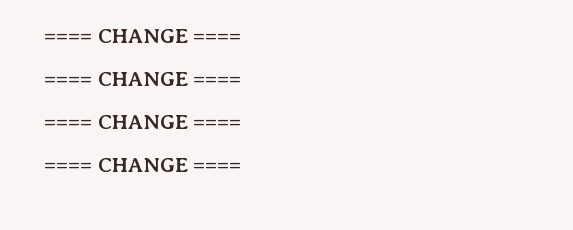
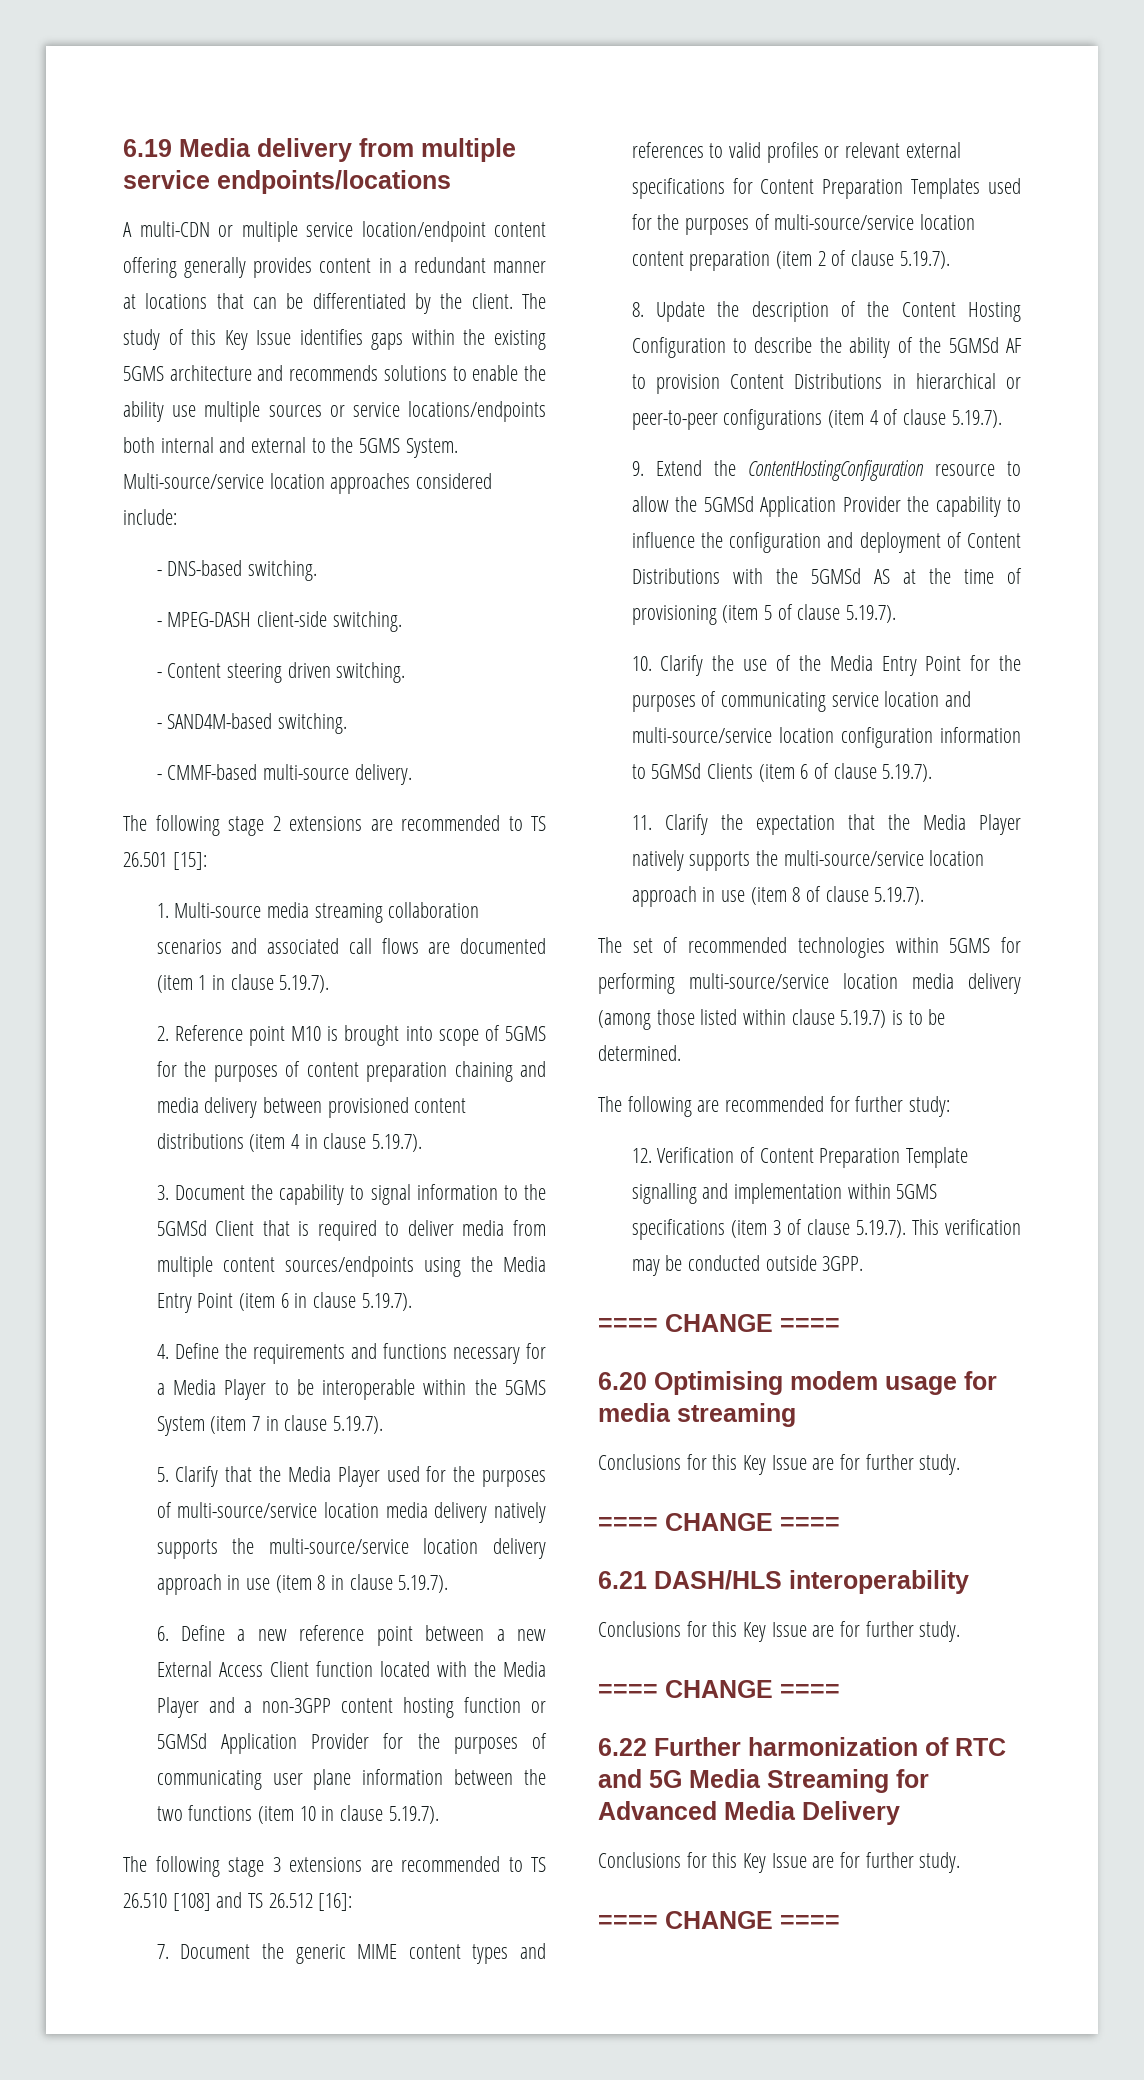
[44,29,242,43] [44,72,242,86] [44,115,242,129] ==== CHANGE ==== // ==== CHANGE ==== // ==== CHANGE ==== -> [123,138,516,162] [123,170,451,194] [123,221,546,242] [123,257,546,278] [123,293,546,314] [123,329,546,350] [123,365,546,381] [123,401,546,422] [123,437,458,458] [123,473,493,494] [123,509,177,525] [156,560,317,581] [156,611,402,632] [156,662,406,683] [156,713,347,734] [156,764,412,785] [123,815,546,836] [123,852,207,870] [156,902,480,923] [156,938,546,954] [156,974,330,993] [156,1025,546,1046] [156,1061,546,1082] [156,1097,467,1118] [156,1133,423,1152] [156,1184,546,1205] [156,1220,546,1241] [156,1256,546,1277] [156,1292,412,1313] [156,1343,546,1364] [156,1379,546,1400] [156,1415,384,1436] [156,1466,546,1487] [156,1502,546,1523] [156,1538,546,1559] [156,1574,449,1595] [156,1625,546,1646] [156,1661,546,1677] [156,1697,546,1718] [156,1733,547,1754] [156,1769,546,1790] [156,1805,439,1824] [123,1856,546,1877] [123,1892,353,1911] [156,1943,546,1964] [631,142,961,163] [631,178,1021,199] [631,214,976,235] [631,250,950,271] [631,301,1021,322] [631,337,1022,358] [631,373,1021,394] [631,409,1002,430] [631,460,1021,481] [631,496,1021,517] [631,532,1021,553] [631,568,1022,584] [631,604,897,625] [631,655,1021,676] [631,691,972,712] [631,727,1021,748] [631,763,933,782] [631,814,1021,835] [631,850,985,871] [631,886,925,907] [598,937,1021,958] [598,973,1021,994] [598,1009,946,1030] [598,1045,681,1061] [598,1096,951,1117] [631,1147,969,1168] [631,1183,938,1204] [631,1219,1021,1240] [631,1255,864,1276] [598,1314,840,1332] [598,1371,997,1395] [598,1403,796,1427] [598,1454,961,1475] [598,1513,840,1531] [598,1570,969,1594] [598,1621,961,1642] [598,1680,840,1698] [598,1737,1006,1756] [598,1769,929,1793] [598,1801,900,1825] [598,1852,961,1873] 6.19 Media delivery from multiple service endpoints/locations // A multi-CDN or multiple service location/endpoint content offering generally provides content in a redundant manner at locations that can be differentiated by the client. The study of this Key Issue identifies gaps within the existing 5GMS architecture and recommends solutions to enable the ability use multiple sources or service locations/endpoints both internal and external to the 5GMS System. Multi-source/service location approaches considered include: // - DNS-based switching. // - MPEG-DASH client-side switching. // - Content steering driven switching. // - SAND4M-based switching. // - CMMF-based multi-source delivery. // The following stage 2 extensions are recommended to TS 26.501 [15]: // 1. Multi-source media streaming collaboration scenarios and associated call flows are documented (item 1 in clause 5.19.7). // 2. Reference point M10 is brought into scope of 5GMS for the purposes of content preparation chaining and media delivery between provisioned content distributions (item 4 in clause 5.19.7). // 3. Document the capability to signal information to the 5GMSd Client that is required to deliver media from multiple content sources/endpoints using the Media Entry Point (item 6 in clause 5.19.7). // 4. Define the requirements and functions necessary for a Media Player to be interoperable within the 5GMS System (item 7 in clause 5.19.7). // 5. Clarify that the Media Player used for the purposes of multi-source/service location media delivery natively supports the multi-source/service location delivery approach in use (item 8 in clause 5.19.7). // 6. Define a new reference point between a new External Access Client function located with the Media Player and a non-3GPP content hosting function or 5GMSd Application Provider for the purposes of communicating user plane information between the two functions (item 10 in clause 5.19.7). // The following stage 3 extensions are recommended to TS 26.510 [108] and TS 26.512 [16]: // 7. Document the generic MIME content types and references to valid profiles or relevant external specifications for Content Preparation Templates used for the purposes of multi-source/service location content preparation (item 2 of clause 5.19.7). // 8. Update the description of the Content Hosting Configuration to describe the ability of the 5GMSd AF to provision Content Distributions in hierarchical or peer-to-peer configurations (item 4 of clause 5.19.7). // 9. Extend the ContentHostingConfiguration resource to allow the 5GMSd Application Provider the capability to influence the configuration and deployment of Content Distributions with the 5GMSd AS at the time of provisioning (item 5 of clause 5.19.7). // 10. Clarify the use of the Media Entry Point for the purposes of communicating service location and multi-source/service location configuration information to 5GMSd Clients (item 6 of clause 5.19.7). // 11. Clarify the expectation that the Media Player natively supports the multi-source/service location approach in use (item 8 of clause 5.19.7). // The set of recommended technologies within 5GMS for performing multi-source/service location media delivery (among those listed within clause 5.19.7) is to be determined. // The following are recommended for further study: // 12. Verification of Content Preparation Template signalling and implementation within 5GMS specifications (item 3 of clause 5.19.7). This verification may be conducted outside 3GPP. // ==== CHANGE ==== // 6.20 Optimising modem usage for media streaming // Conclusions for this Key Issue are for further study. // ==== CHANGE ==== // 6.21 DASH/HLS interoperability // Conclusions for this Key Issue are for further study. // ==== CHANGE ==== // 6.22 Further harmonization of RTC and 5G Media Streaming for Advanced Media Delivery // Conclusions for this Key Issue are for further study.

